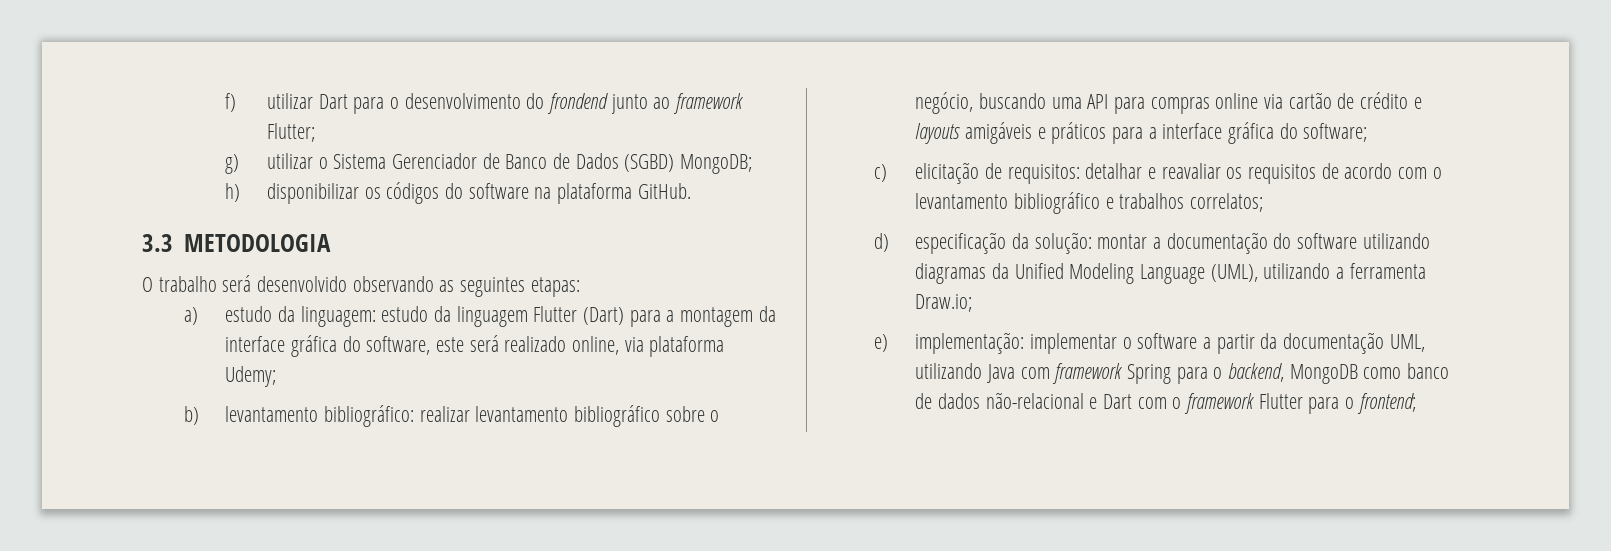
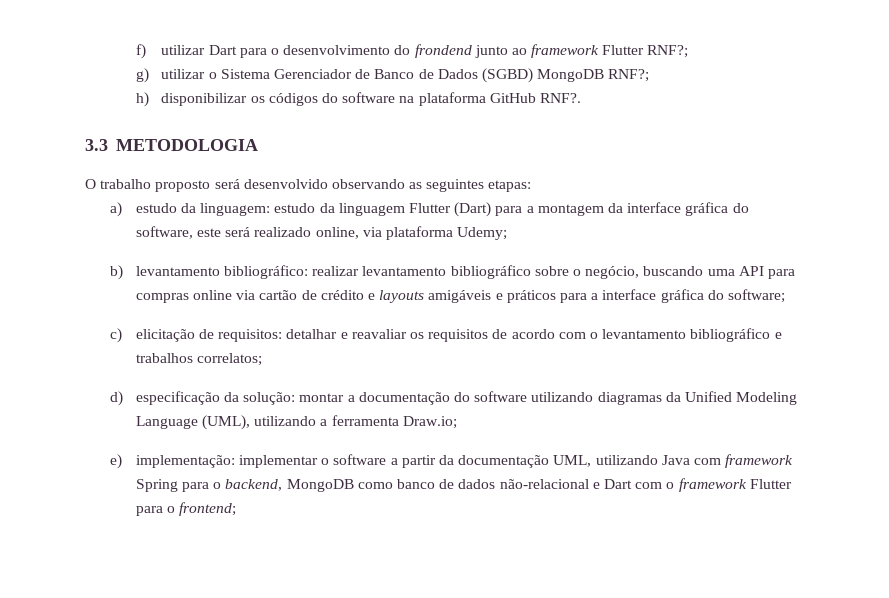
[266,123,315,142] Flutter; -> [602,45,689,58] Flutter RNF?;
[679,154,752,174] MongoDB; -> [537,69,650,82] MongoDB RNF?;
[637,183,691,199] GitHub. -> [489,93,581,103] GitHub RNF?.
(217, 284) none -> [155,180,211,192] proposto

